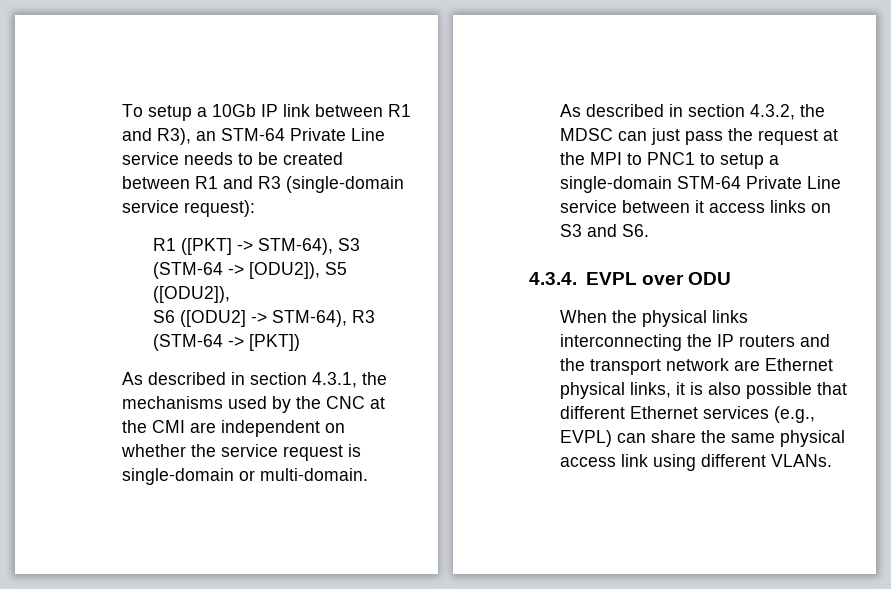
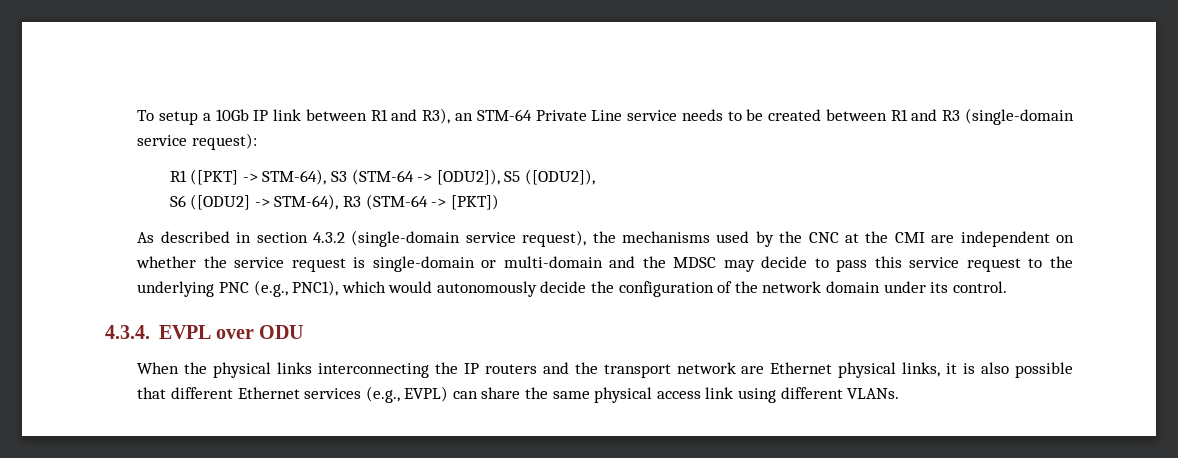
[312,372,358,388] 4.3.1, -> [312,230,587,247] 4.3.2 (single-domain service request),
[260,468,369,481] [560,104,826,120] [560,128,839,145] [560,152,780,169] [560,176,842,193] [560,200,832,213] [560,224,650,237] multi-domain. // As described in section 4.3.2, the MDSC can just pass the request at the MPI to PNC1 to setup a single-domain STM-64 Private Line service between it access links on S3 and S6. -> [503,256,1073,272] [137,280,1007,297] multi-domain and the MDSC may decide to pass this service request to the underlying PNC (e.g., PNC1), which would autonomously decide the configuration of the network domain under its control.

